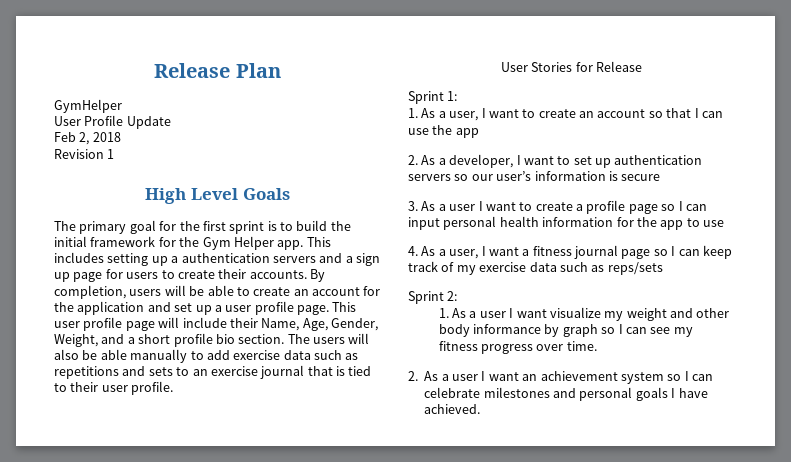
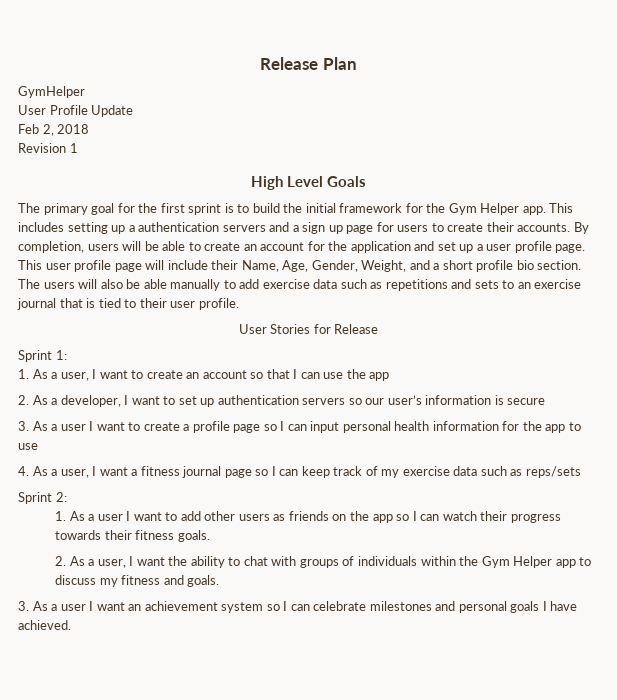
[549,307,730,321] [438,324,693,337] [438,341,597,354] [408,371,418,381] visualize my weight and other body informance by graph so I can see my fitness progress over time. // 2. -> [165,511,561,523] [55,530,210,542] [55,556,592,568] [55,575,220,587] [18,601,29,611] to add other users as friends on the app so I can watch their progress towards their fitness goals. // 2. As a user, I want the ability to chat with groups of individuals within the Gym Helper app to discuss my fitness and goals. // 3.

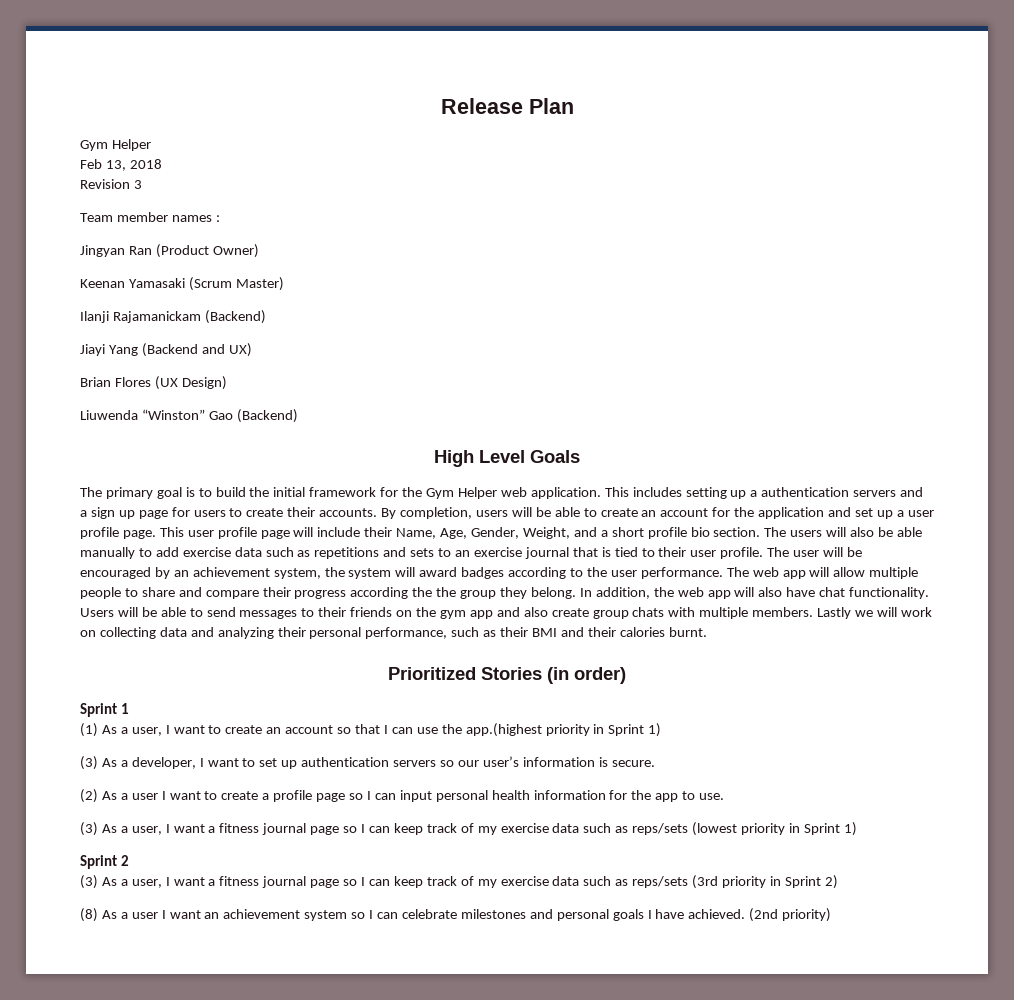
[18,86,85,98] [18,105,134,117] GymHelper // User Profile Update -> [80,139,151,151] Gym Helper
[42,124,54,136] 2, -> [105,160,126,171] 13,
[69,143,78,153] 1 -> [133,180,142,189] [80,212,220,222] [80,244,259,258] [80,277,284,291] [80,310,266,324] [80,343,252,357] [80,376,227,390] [80,409,298,423] 3 // Team member names : // Jingyan Ran (Product Owner) // Keenan Yamasaki (Scrum Master) // Ilanji Rajamanickam (Backend) // Jiayi Yang (Backend and UX) // Brian Flores (UX Design) // Liuwenda “Winston” Gao (Backend)
[117,203,222,215] for the first sprint -> (182, 493) none
[522,206,546,215] app. -> [500,487,601,499] web application.
[238,324,379,334] [18,350,67,362] [18,369,29,379] // User Stories for Release // Sprint 1: // 1. -> [767,547,862,557] [80,567,919,579] [80,587,930,599] [80,607,932,619] [80,627,707,639] [388,667,626,684] [80,703,129,717] [80,723,98,737] The user will be encouraged by an achievement system, the system will award badges according to the user performance. The web app will allow multiple people to share and compare their progress according the the group they belong. In addition, the web app will also have chat functionality. Users will be able to send messages to their friends on the gym app and also create group chats with multiple members. Lastly we will work on collecting data and analyzing their personal performance, such as their BMI and their calories burnt. // Prioritized Stories (in order) // Sprint 1 // (1)
[369,372,390,381] [18,395,29,405] app // 2. -> [465,723,662,737] [80,756,98,770] app.(highest priority in Sprint 1) // (3)
[507,398,546,405] [18,421,29,431] secure // 3. -> [611,760,655,767] [80,789,98,803] secure. // (2)
[18,443,38,450] [18,466,29,476] use // 4. -> [699,793,725,800] [80,822,98,836] use. // (3)
[18,492,67,504] [55,511,561,523] [55,530,210,542] [55,556,592,568] [55,575,220,587] [18,601,29,611] // Sprint 2: // 1. As a user I want to add other users as friends on the app so I can watch their progress towards their fitness goals. // 2. As a user, I want the ability to chat with groups of individuals within the Gym Helper app to discuss my fitness and goals. // 3. -> [692,822,857,836] [80,855,129,869] [80,875,838,889] [80,908,98,922] (lowest priority in Sprint 1) // Sprint 2 // (3) As a user, I want a fitness journal page so I can keep track of my exercise data such as reps/sets (3rd priority in Sprint 2) // (8)
(71, 625) none -> [749,908,832,922] (2nd priority)

